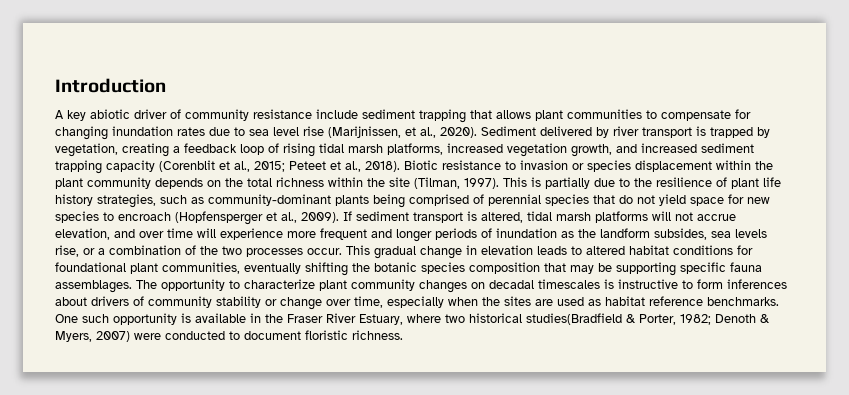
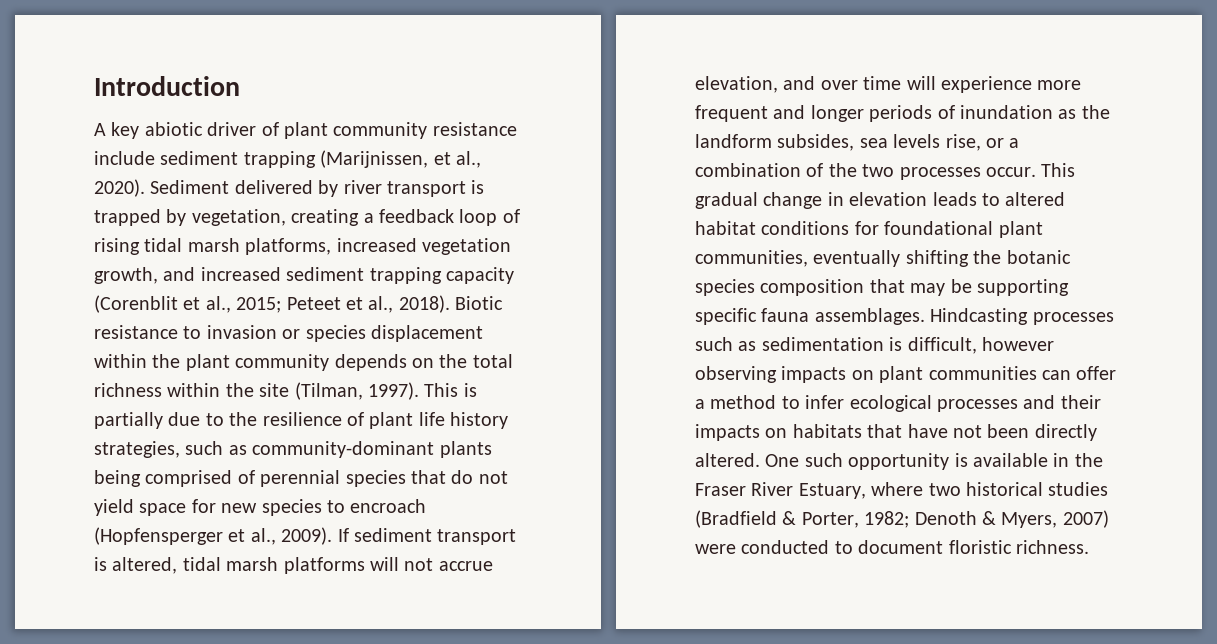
(181, 114) none -> [284,122,328,139] plant
[470,109,751,121] [55,126,324,140] that allows plant communities to compensate for changing inundation rates due to sea level rise -> (316, 159) none
[136,279,787,293] [55,296,779,310] The opportunity to characterize plant community changes on decadal timescales is instructive to form inferences about drivers of community stability or change over time, especially when the sites are used as habitat reference benchmarks. -> [930,308,1114,325] [695,337,1054,354] [695,366,1117,383] [695,395,1101,412] [695,424,1097,441] [695,453,760,467] Hindcasting processes such as sedimentation is difficult, however observing impacts on plant communities can offer a method to infer ecological processes and their impacts on habitats that have not been directly altered.
[526,313,622,325] studies(Bradfield -> [1048,482,1109,496] [695,510,777,528] studies (Bradfield

